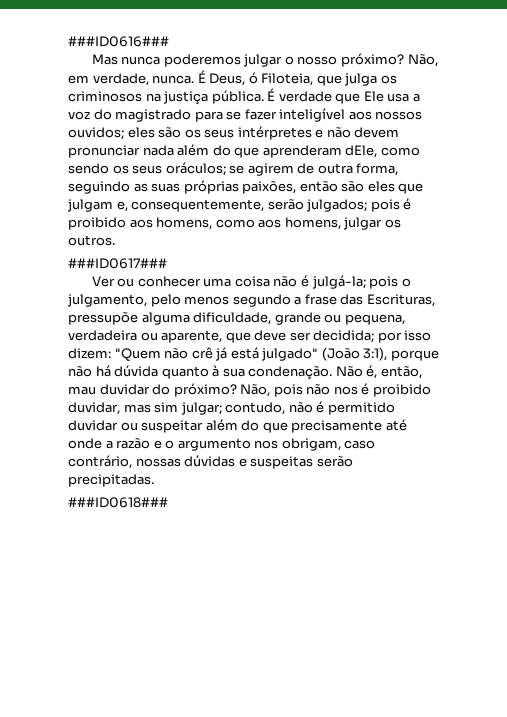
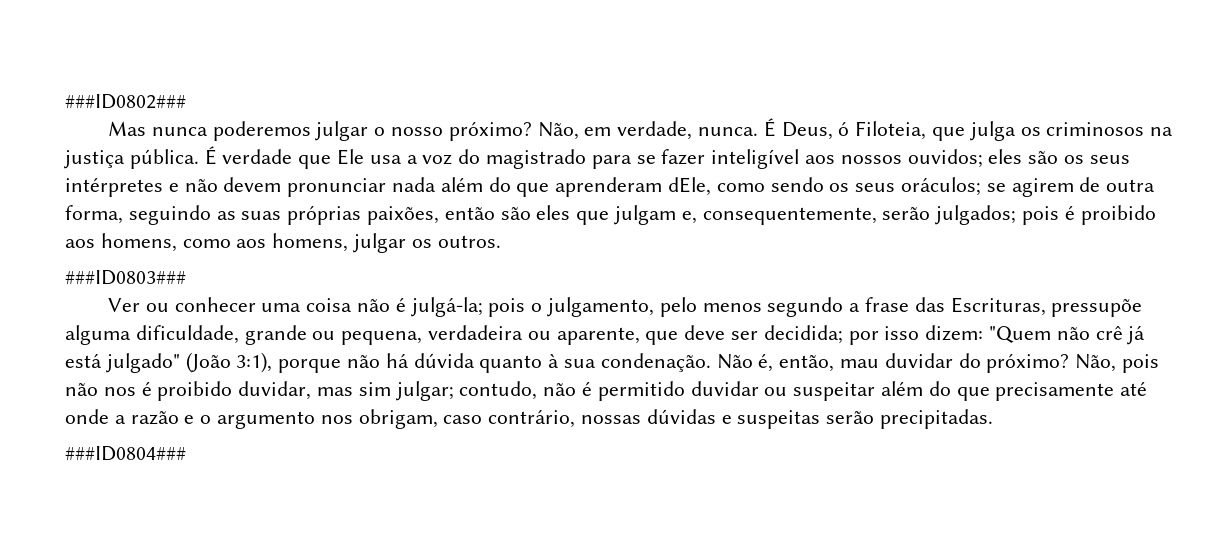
[68,36,169,47] ###ID0616### -> [65,94,186,109] ###ID0802###
[68,258,167,269] ###ID0617### -> [65,270,186,285] ###ID0803###
[68,497,168,508] ###ID0618### -> [65,446,186,461] ###ID0804###

